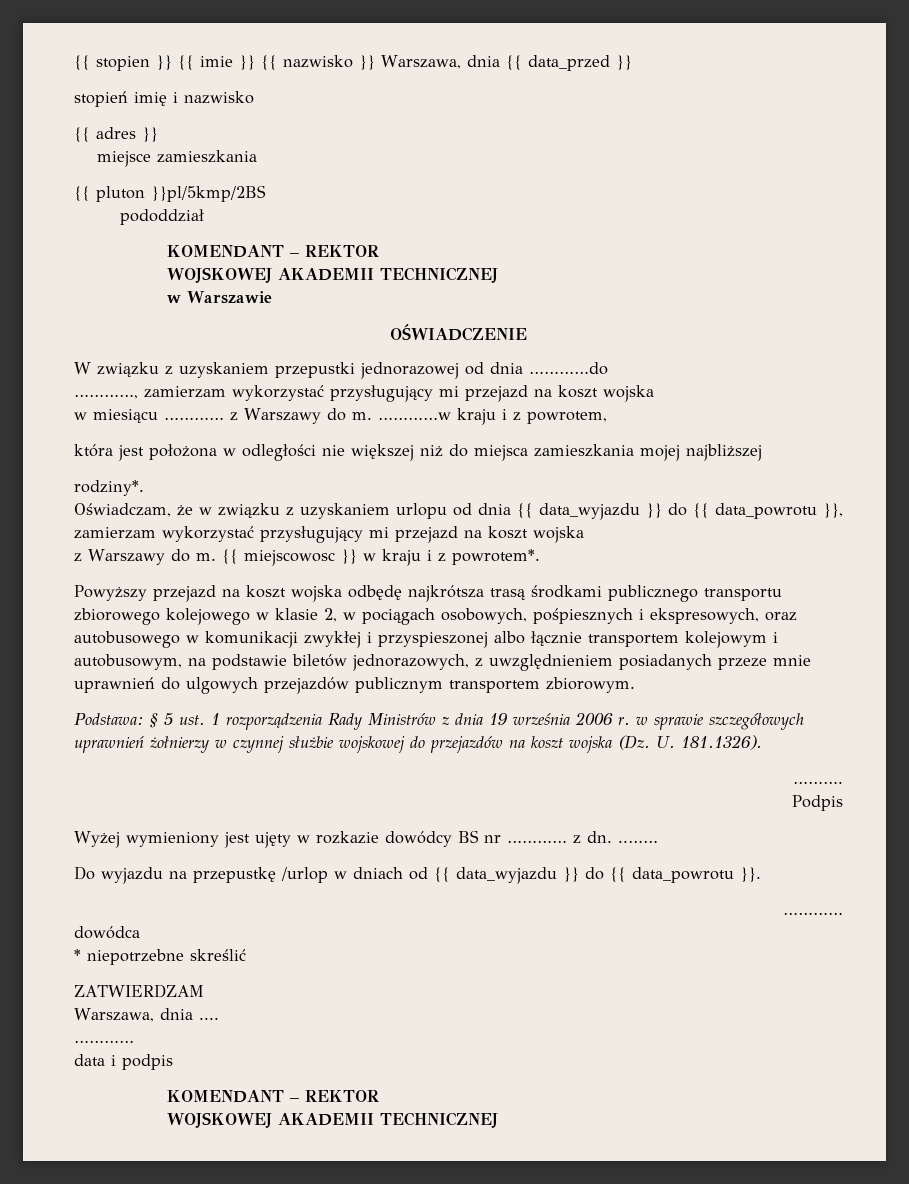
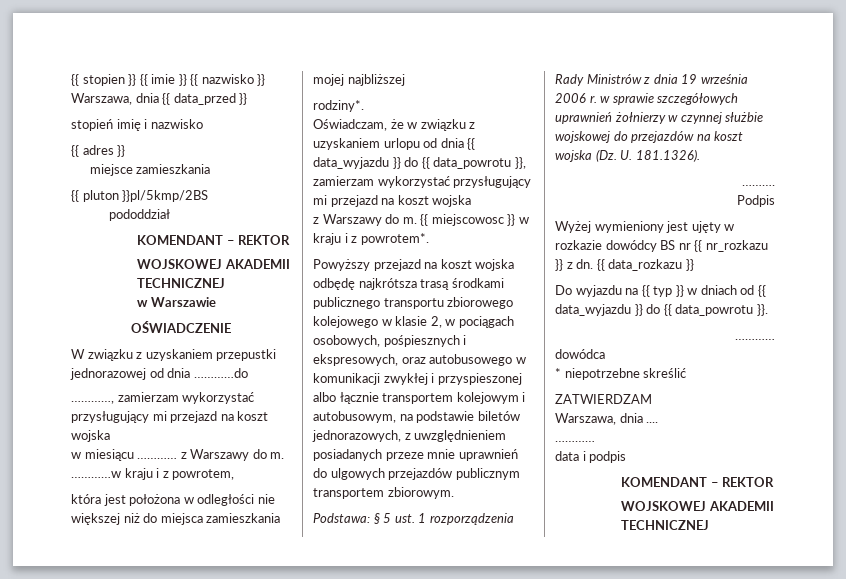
[506,831,658,844] ………… z dn. ..…… -> [694,240,768,252] [555,259,694,271] {{ nr_rozkazu }} z dn. {{ data_rozkazu }}
[193,867,328,883] przepustkę /urlop -> [641,285,684,297] {{ typ }}

